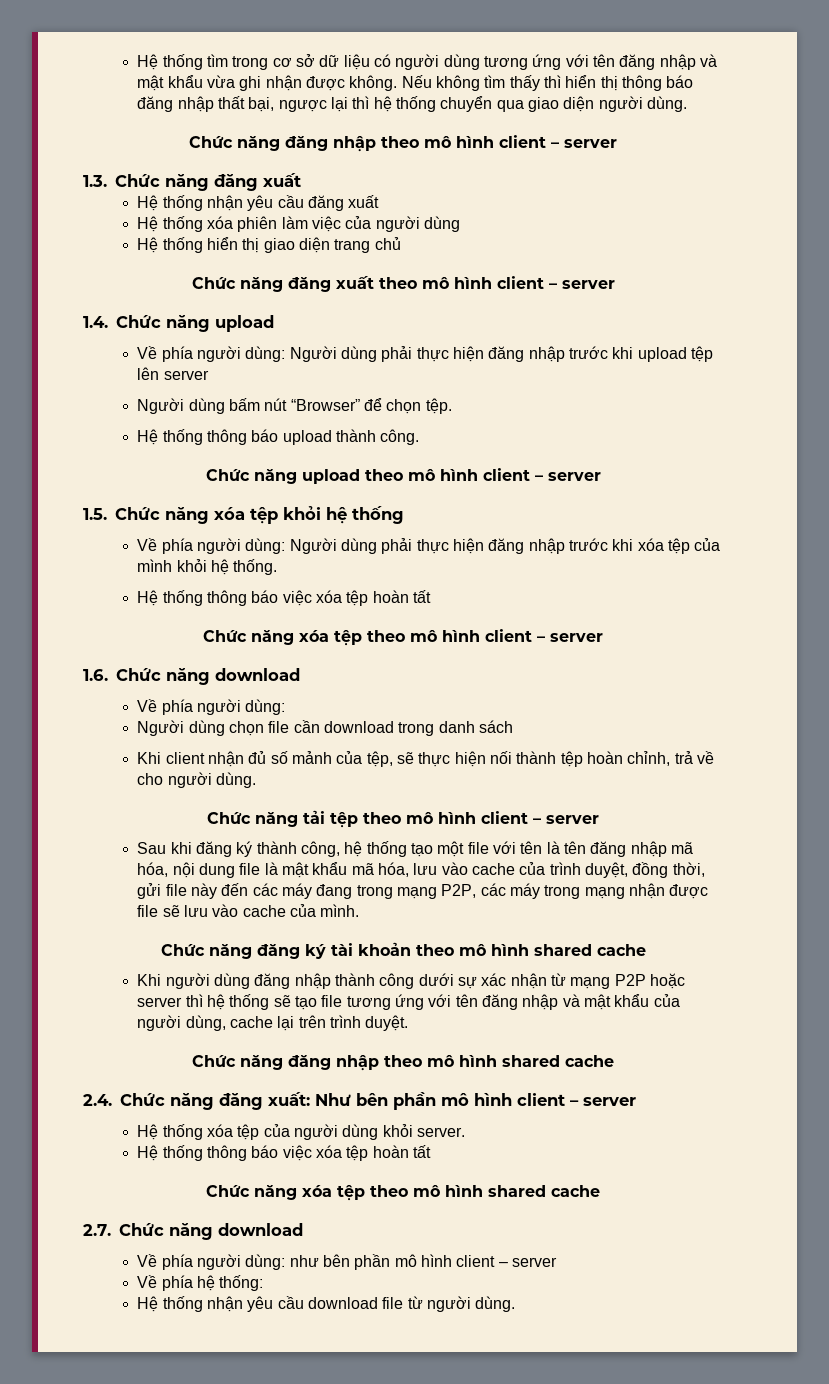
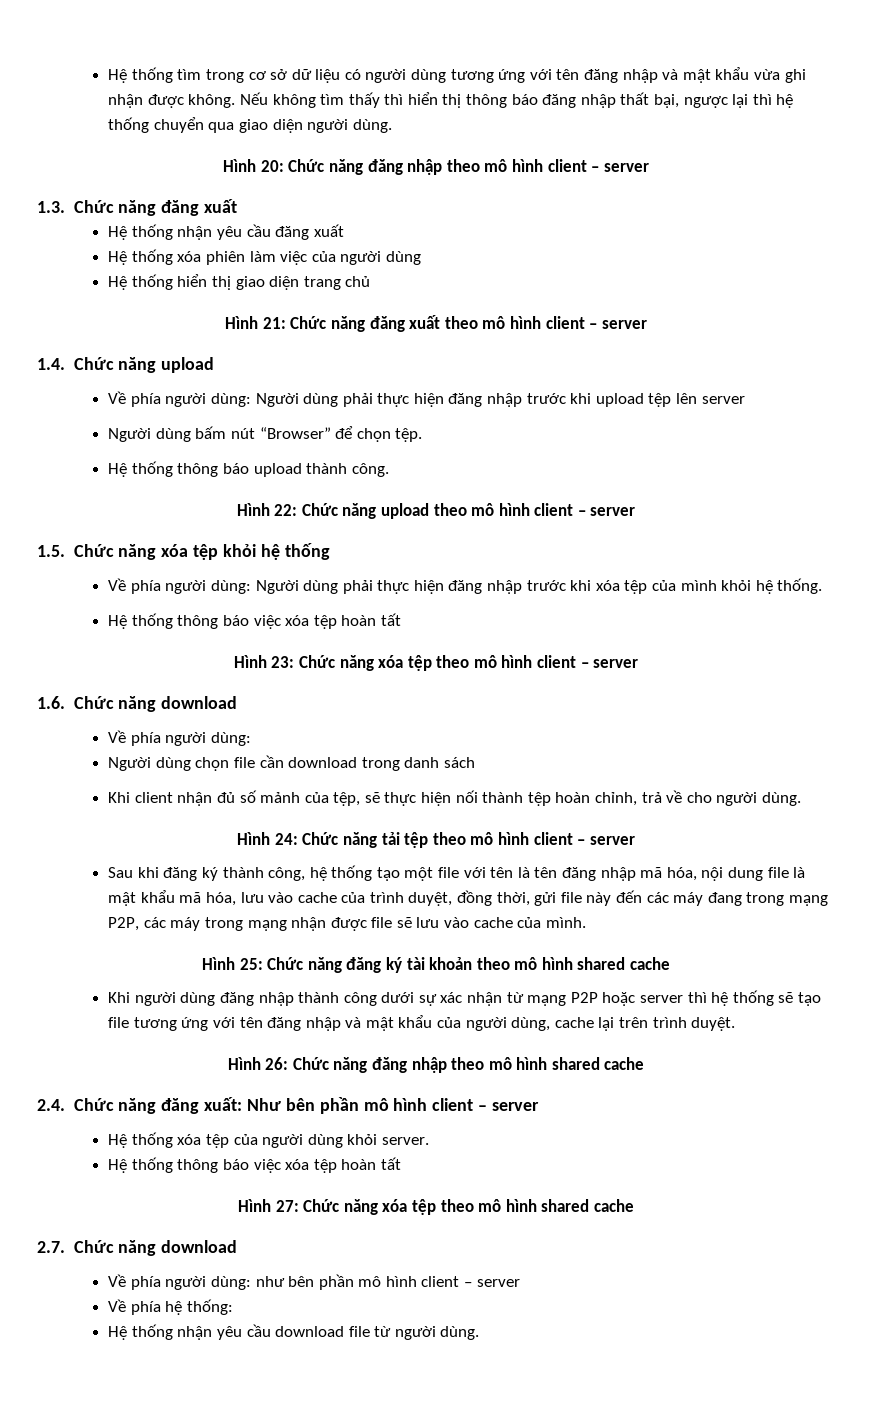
(687, 104) none -> [223,159,284,172] Hình 20:
(401, 243) none -> [225,316,286,329] Hình 21:
(420, 437) none -> [236,503,298,516] Hình 22:
(431, 596) none -> [233,655,295,668] Hình 23:
(257, 780) none -> [237,832,298,845] Hình 24:
(360, 910) none -> [201,957,263,970] Hình 25:
(409, 1023) none -> [227,1057,289,1070] Hình 26:
(431, 1151) none -> [238,1199,299,1212] Hình 27:

